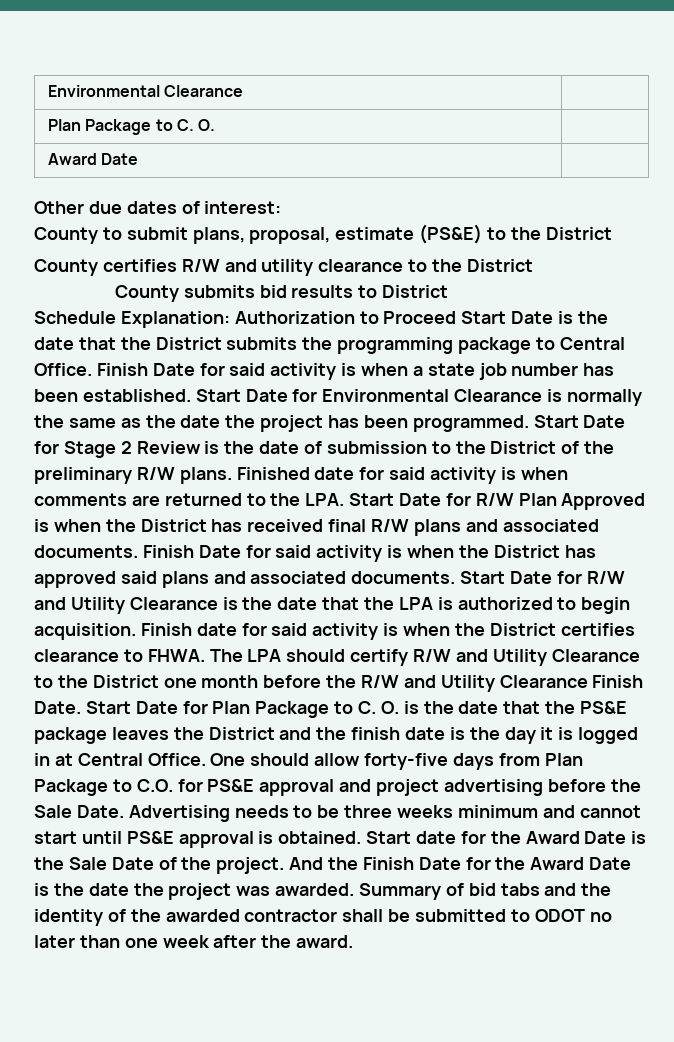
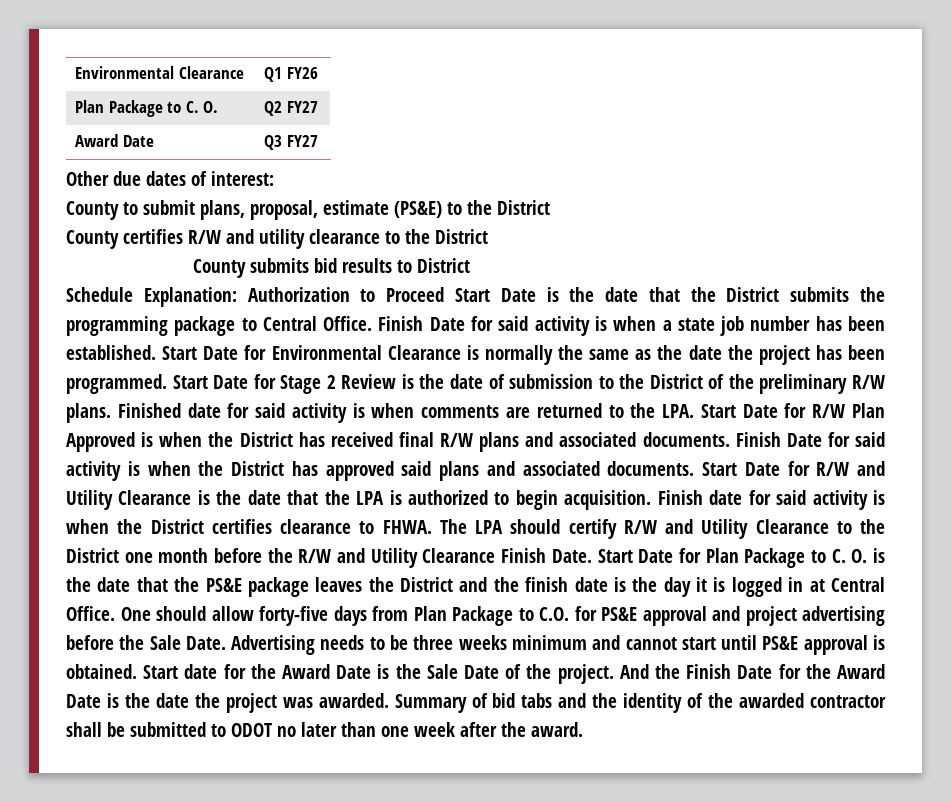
(244, 91) none -> [264,67,318,82] Q1 FY26
(216, 125) none -> [264,101,318,116] Q2 FY27
(139, 159) none -> [264,135,318,150] Q3 FY27

